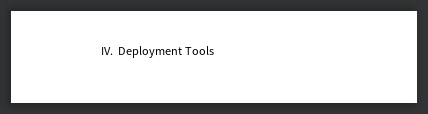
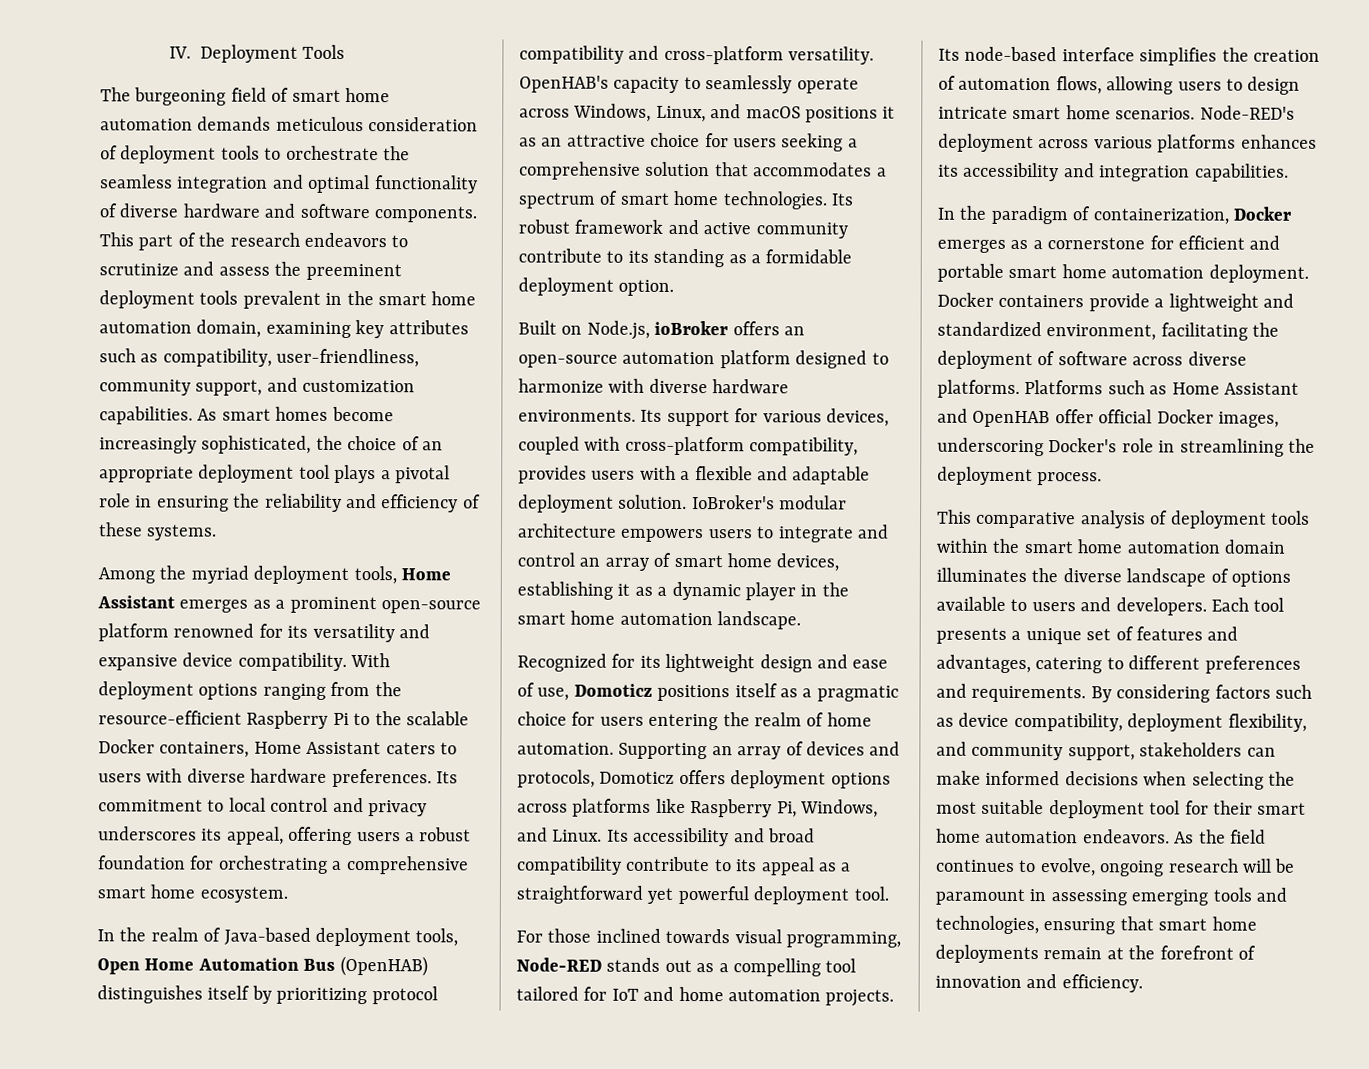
(215, 50) none -> [100,87,390,106] [100,116,479,132] [100,145,410,164] [100,174,478,194] [99,203,477,223] [99,232,409,251] [99,261,402,281] [99,290,477,309] [99,319,469,339] [99,348,420,368] [99,377,416,396] [99,406,394,425] [99,435,443,454] [99,464,450,484] [99,493,481,513] [98,522,218,541] [98,565,451,585] [97,595,481,614] [98,623,430,643] [98,652,391,671] [98,681,402,700] [98,710,469,729] [98,739,457,758] [98,768,458,788] [98,797,427,817] [98,826,472,846] [98,855,469,875] [97,884,288,903] [97,927,459,947] [97,955,428,977] [97,985,438,1005] [519,45,875,65] [519,75,859,94] [519,103,896,123] [519,132,858,152] [519,161,887,180] [518,190,854,210] [518,219,848,239] [518,248,853,268] [518,277,675,296] [518,320,805,340] [518,350,889,369] [518,378,790,394] [518,408,889,427] [518,436,859,456] [518,465,871,485] [518,494,848,513] [517,523,889,543] [517,552,840,572] [517,581,849,601] [517,610,802,630] [517,653,889,673] [517,682,899,702] [517,711,872,731] [517,741,901,760] [517,769,891,789] [517,798,878,818] [517,827,815,847] [516,856,852,876] [516,885,889,905] [516,928,901,948] [516,957,857,977] [516,986,895,1007] [938,46,1320,66] [938,75,1301,95] [938,105,1295,120] [938,133,1317,153] [938,162,1289,182] [937,205,1291,225] [937,235,1281,253] [937,263,1309,283] [937,292,1294,312] [937,321,1280,341] [937,350,1247,370] [937,379,1299,398] [937,408,1279,428] [937,437,1315,457] [937,466,1103,486] [937,509,1310,529] [936,538,1285,554] [936,567,1291,587] [936,596,1285,616] [936,626,1239,645] [936,654,1301,674] [936,683,1312,703] [936,712,1307,732] [936,741,1276,761] [936,770,1295,790] [936,799,1307,819] [936,828,1266,844] [936,858,1296,877] [935,887,1287,906] [935,915,1257,935] [935,944,1256,964] [935,974,1143,993] // The burgeoning field of smart home automation demands meticulous consideration of deployment tools to orchestrate the seamless integration and optimal functionality of diverse hardware and software components. This part of the research endeavors to scrutinize and assess the preeminent deployment tools prevalent in the smart home automation domain, examining key attributes such as compatibility, user-friendliness, community support, and customization capabilities. As smart homes become increasingly sophisticated, the choice of an appropriate deployment tool plays a pivotal role in ensuring the reliability and efficiency of these systems. // Among the myriad deployment tools, Home Assistant emerges as a prominent open-source platform renowned for its versatility and expansive device compatibility. With deployment options ranging from the resource-efficient Raspberry Pi to the scalable Docker containers, Home Assistant caters to users with diverse hardware preferences. Its commitment to local control and privacy underscores its appeal, offering users a robust foundation for orchestrating a comprehensive smart home ecosystem. // In the realm of Java-based deployment tools, Open Home Automation Bus (OpenHAB) distinguishes itself by prioritizing protocol compatibility and cross-platform versatility. OpenHAB's capacity to seamlessly operate across Windows, Linux, and macOS positions it as an attractive choice for users seeking a comprehensive solution that accommodates a spectrum of smart home technologies. Its robust framework and active community contribute to its standing as a formidable deployment option. // Built on Node.js, ioBroker offers an open-source automation platform designed to harmonize with diverse hardware environments. Its support for various devices, coupled with cross-platform compatibility, provides users with a flexible and adaptable deployment solution. IoBroker's modular architecture empowers users to integrate and control an array of smart home devices, establishing it as a dynamic player in the smart home automation landscape. // Recognized for its lightweight design and ease of use, Domoticz positions itself as a pragmatic choice for users entering the realm of home automation. Supporting an array of devices and protocols, Domoticz offers deployment options across platforms like Raspberry Pi, Windows, and Linux. Its accessibility and broad compatibility contribute to its appeal as a straightforward yet powerful deployment tool. // For those inclined towards visual programming, Node-RED stands out as a compelling tool tailored for IoT and home automation projects. Its node-based interface simplifies the creation of automation flows, allowing users to design intricate smart home scenarios. Node-RED's deployment across various platforms enhances its accessibility and integration capabilities. // In the paradigm of containerization, Docker emerges as a cornerstone for efficient and portable smart home automation deployment. Docker containers provide a lightweight and standardized environment, facilitating the deployment of software across diverse platforms. Platforms such as Home Assistant and OpenHAB offer official Docker images, underscoring Docker's role in streamlining the deployment process. // This comparative analysis of deployment tools within the smart home automation domain illuminates the diverse landscape of options available to users and developers. Each tool presents a unique set of features and advantages, catering to different preferences and requirements. By considering factors such as device compatibility, deployment flexibility, and community support, stakeholders can make informed decisions when selecting the most suitable deployment tool for their smart home automation endeavors. As the field continues to evolve, ongoing research will be paramount in assessing emerging tools and technologies, ensuring that smart home deployments remain at the forefront of innovation and efficiency.

